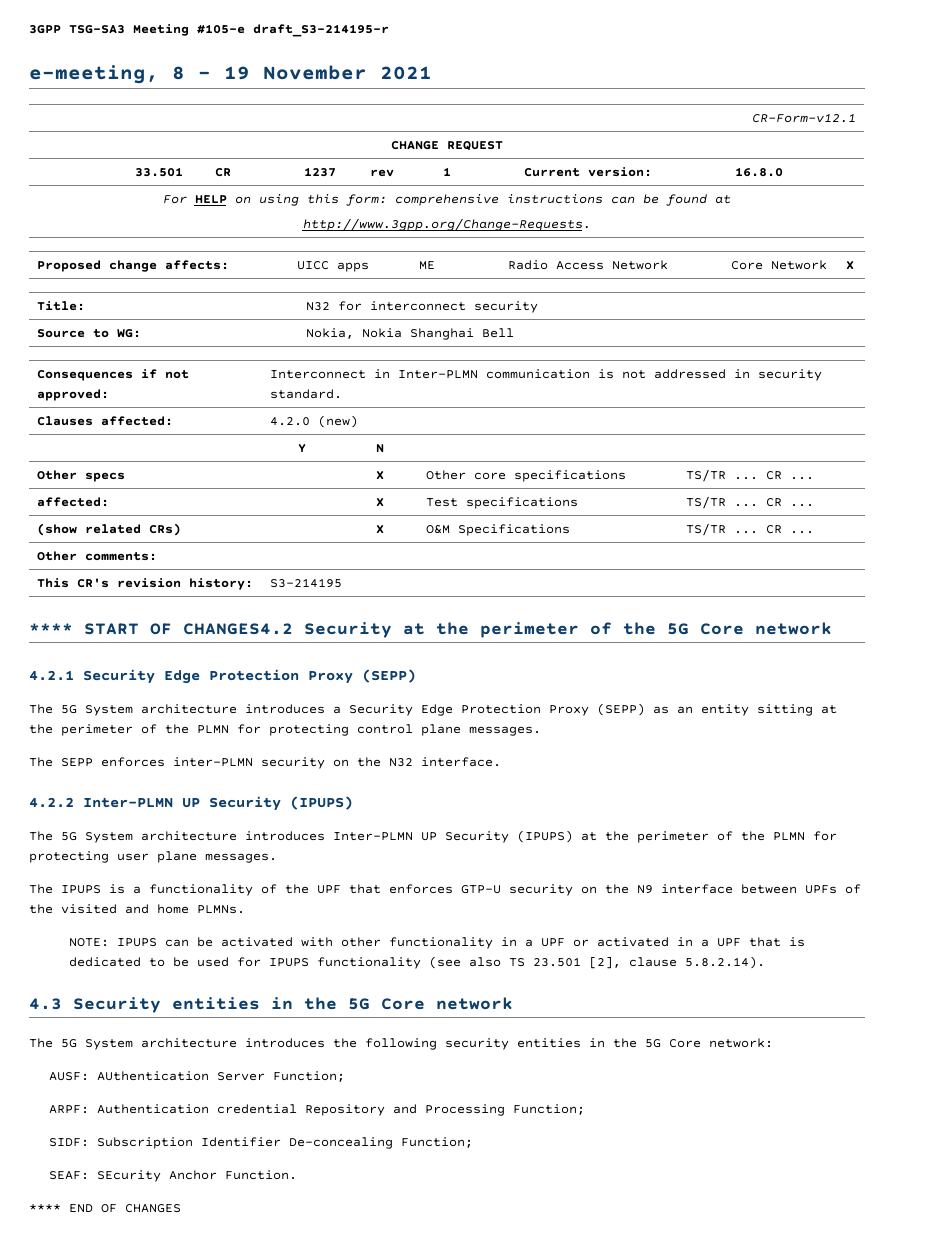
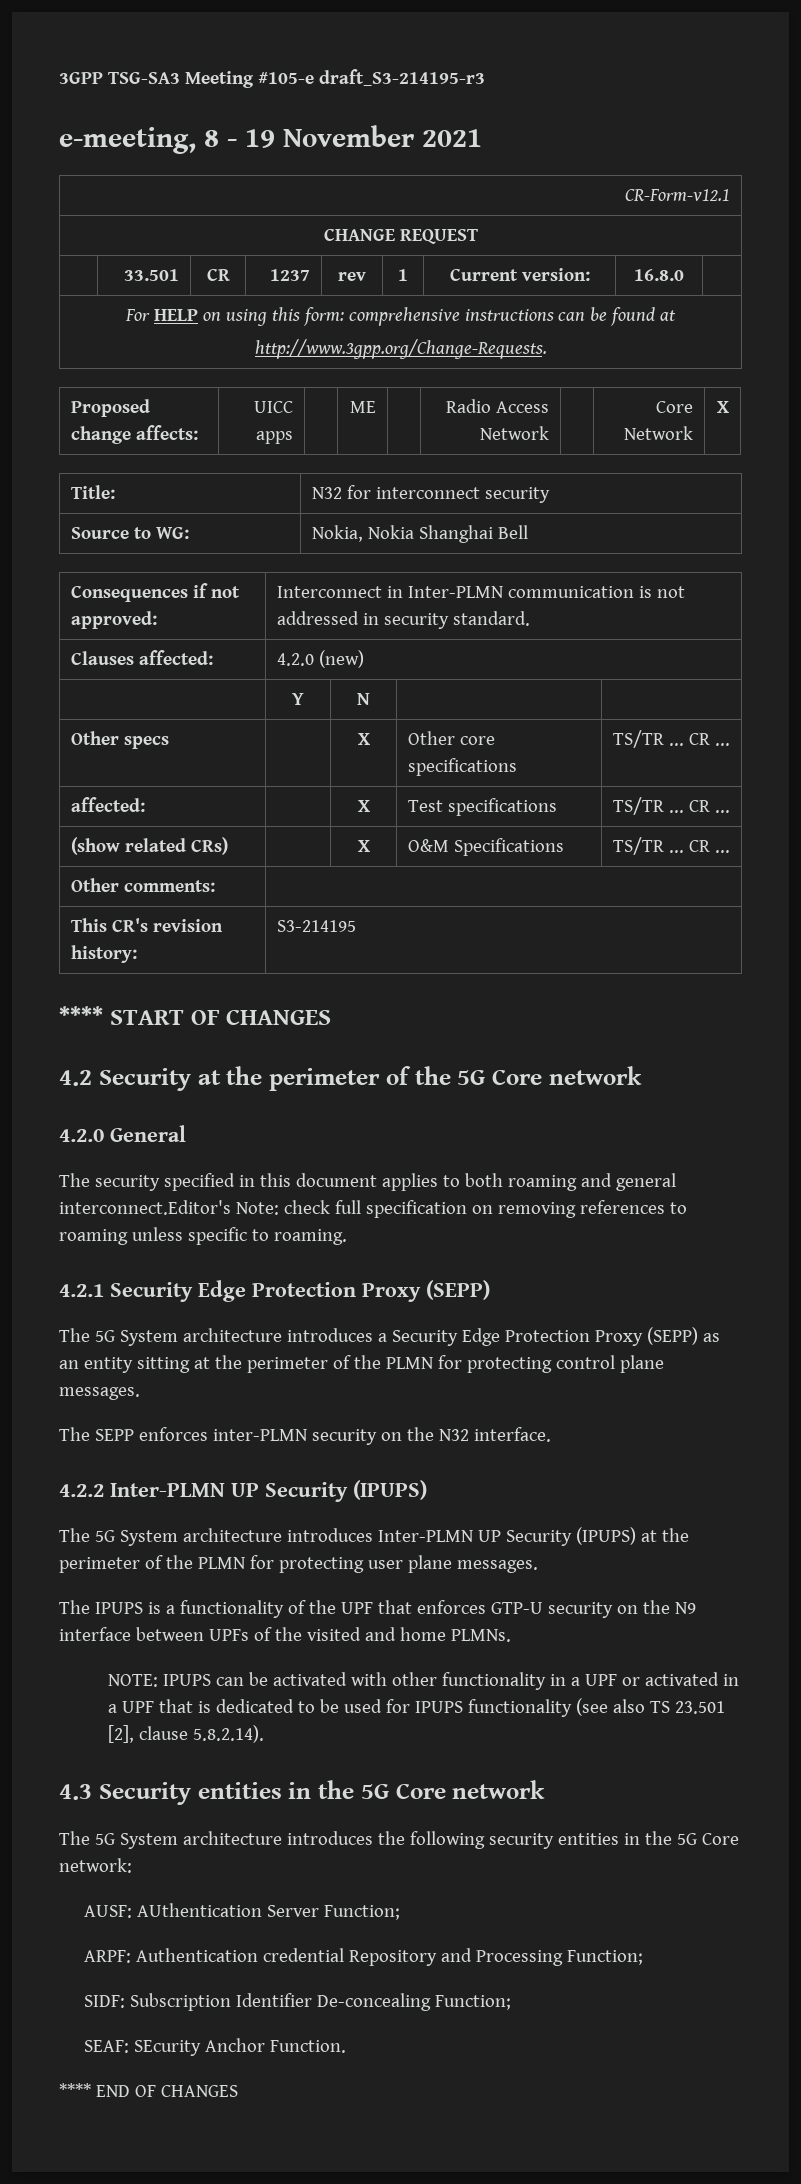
[253,24,389,37] draft_S3-214195-r -> [318,69,485,86] draft_S3-214195-r3
[183,623,293,635] CHANGES4.2 -> [226,1009,332,1025] [59,1070,92,1086] CHANGES // 4.2
(832, 628) none -> [59,1125,186,1142] [59,1173,676,1191] [59,1200,687,1218] [59,1227,347,1245] // 4.2.0 General // The security specified in this document applies to both roaming and general interconnect.Editor's Note: check full specification on removing references to roaming unless specific to roaming.

